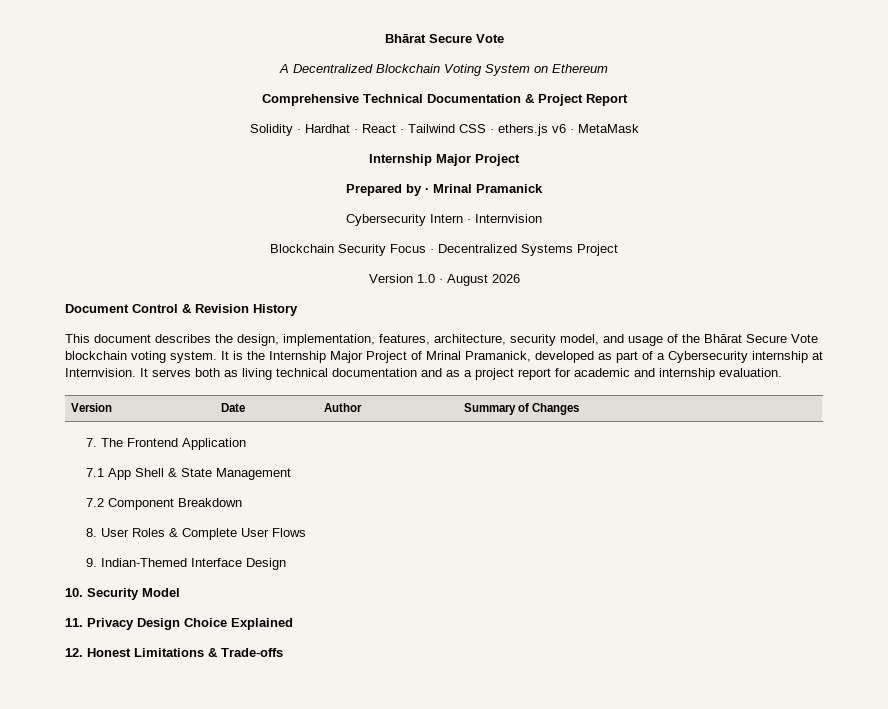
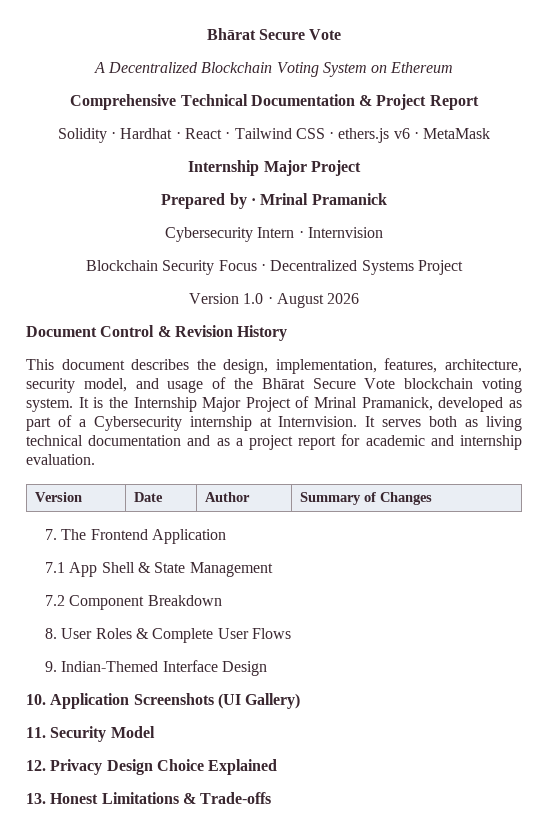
(83, 592) none -> [50,693,301,709] [26,727,46,738] Application Screenshots (UI Gallery) // 11.
[65,618,83,627] 11. -> [26,760,46,771] 12.
[65,648,83,657] 12. -> [26,793,46,804] 13.

